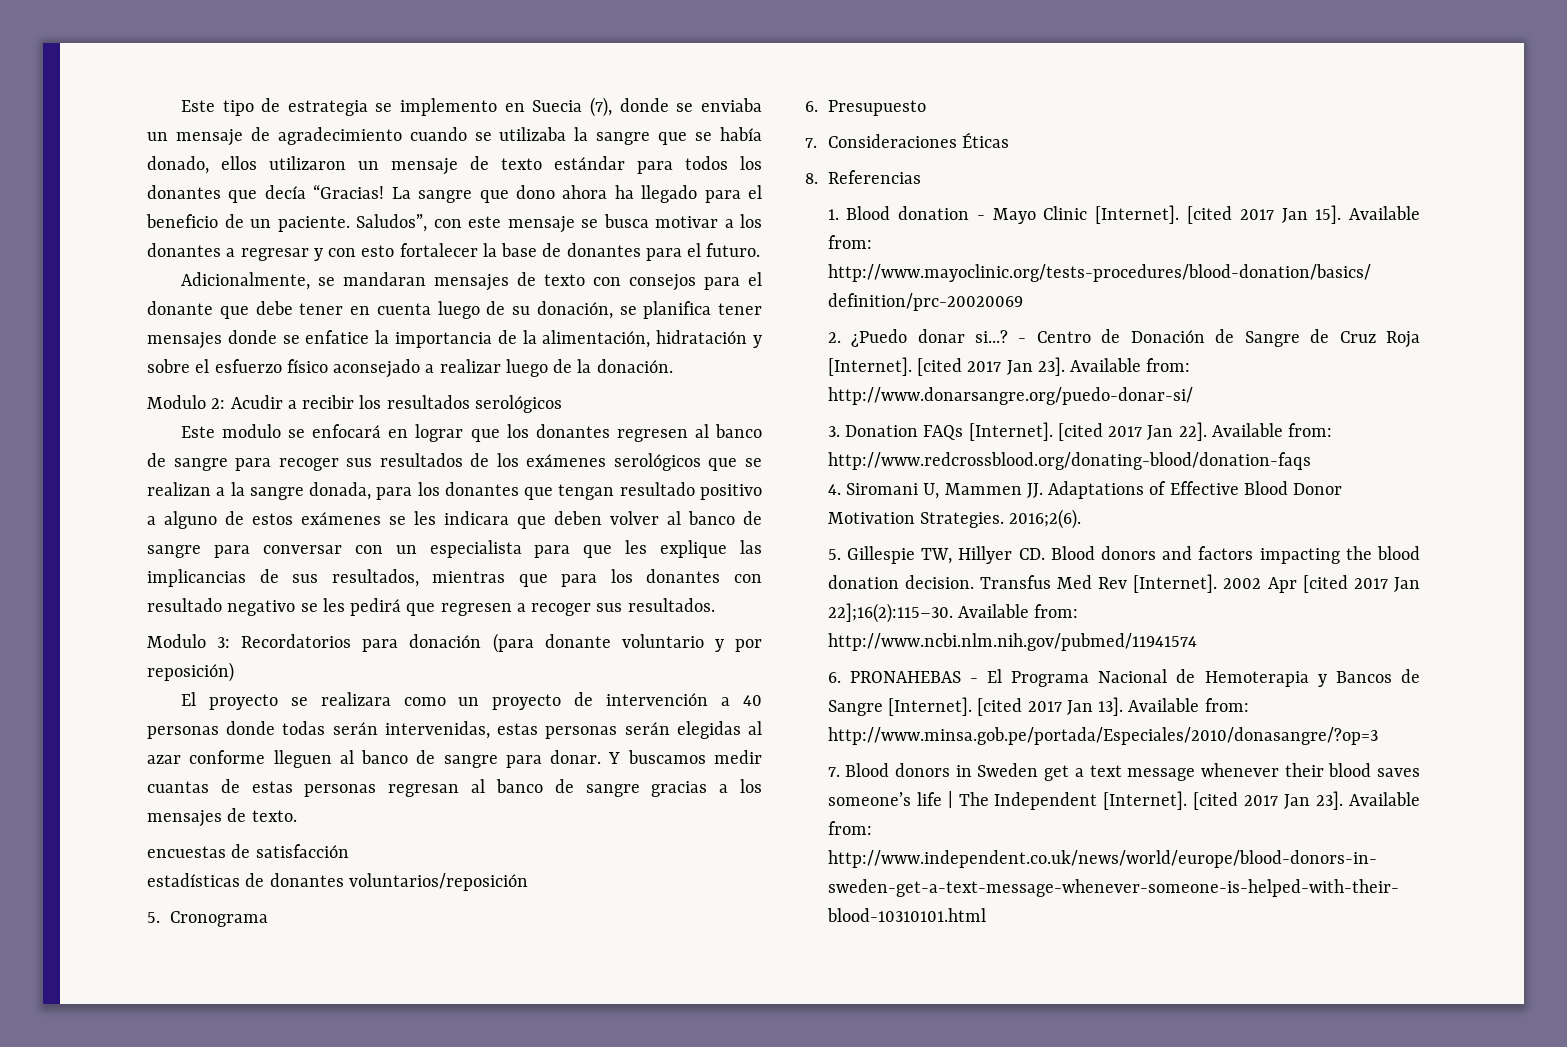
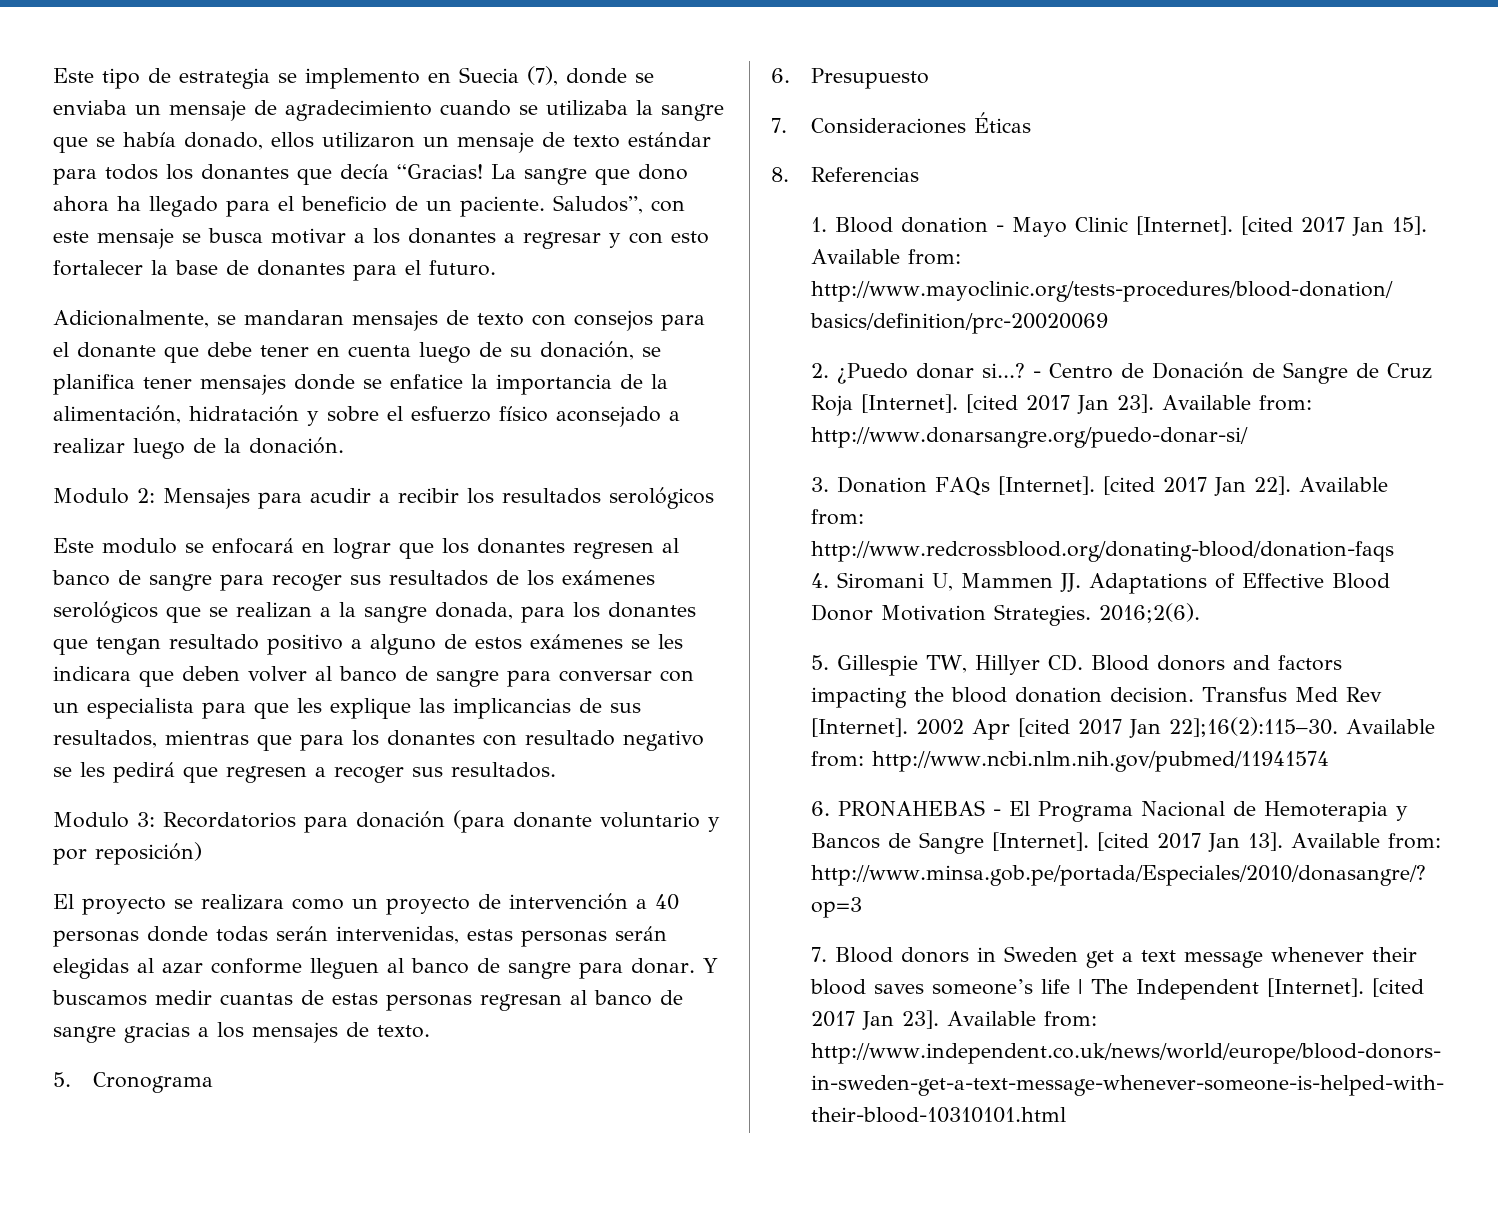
[230,395,283,409] Acudir -> [163,488,371,509] Mensajes para acudir
[147,844,349,858] [147,873,528,891] // encuestas de satisfacción // estadísticas de donantes voluntarios/reposición -> (430, 1031) none

